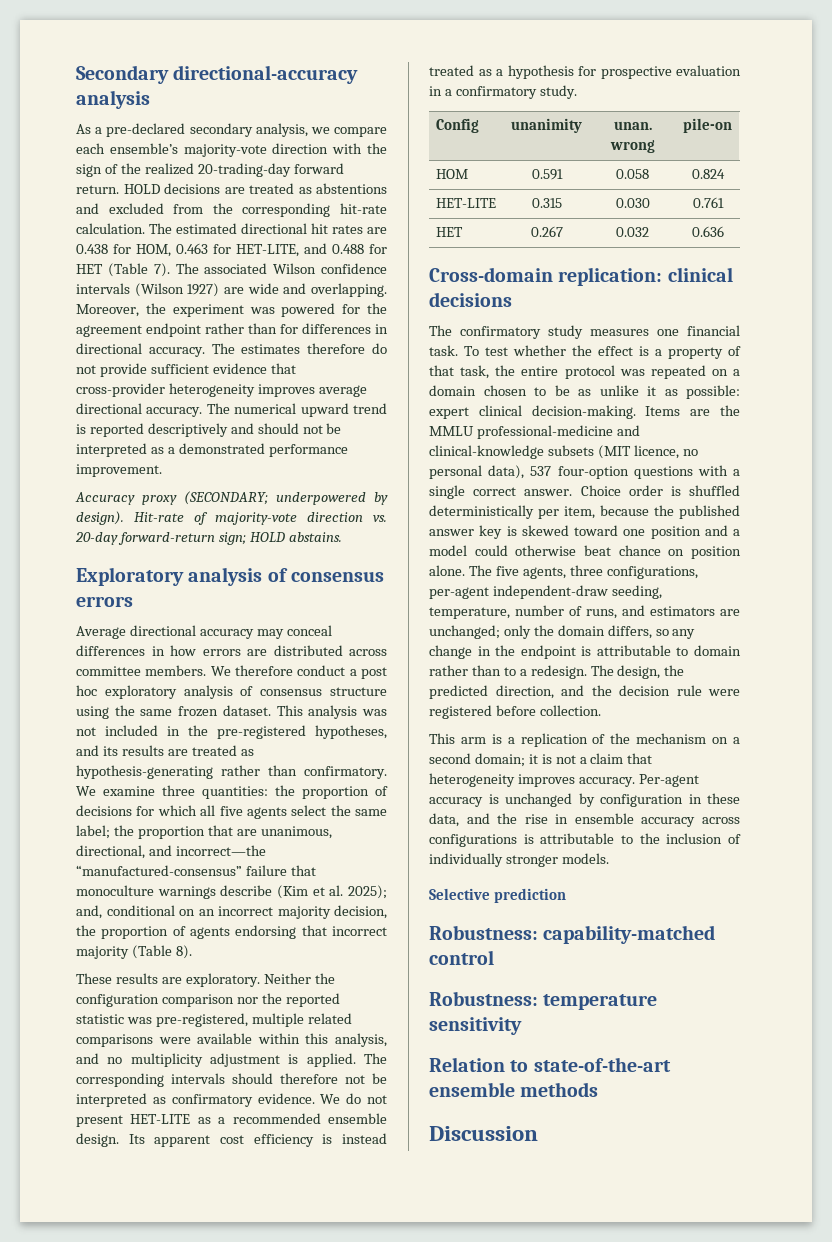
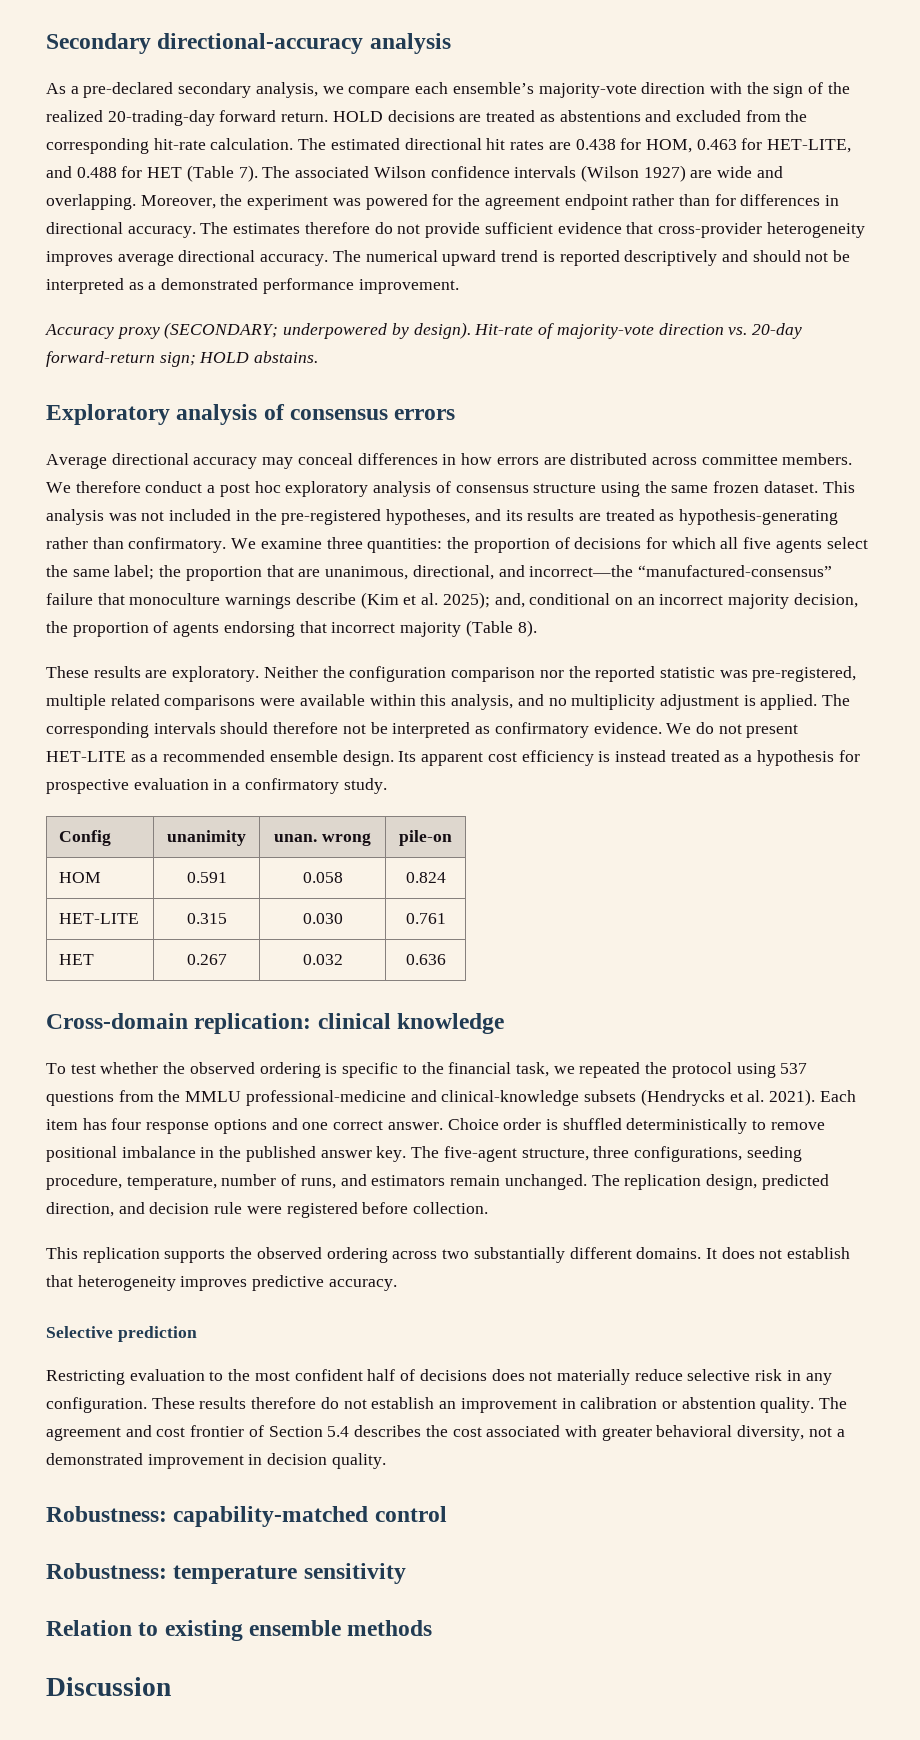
[429,292,512,307] [429,325,740,339] [429,345,741,359] [429,365,740,379] [429,385,740,399] [429,405,711,419] decisions // The confirmatory study measures one financial task. To test whether the effect is a property of that task, the entire protocol was repeated on a domain chosen to be as unlike it as possible: expert clinical decision-making. Items are -> [397,1013,505,1034] [46,1062,808,1078] [46,1090,154,1106] knowledge // To test whether the observed ordering is specific to the financial task, we repeated the protocol using 537 questions from
[597,445,698,459] [429,465,740,479] [429,485,465,499] (MIT licence, no personal data), 537 four-option questions with a single -> [640,1089,856,1106] [46,1118,329,1134] (Hendrycks et al. 2021). Each item has four response options and one
[538,505,740,519] [429,525,740,539] [429,545,741,559] [429,565,698,579] [429,585,662,599] per item, because the published answer key is skewed toward one position and a model could otherwise beat chance on position alone. The five agents, three configurations, per-agent independent-draw seeding, -> [752,1120,825,1130] [46,1146,802,1162] [46,1174,122,1190] to remove positional imbalance in the published answer key. The five-agent structure, three configurations, seeding procedure,
[720,609,740,616] [429,625,696,639] [429,645,741,659] [429,665,685,679] are unchanged; only the domain differs, so any change in the endpoint is attributable to domain rather than to a redesign. The design, the -> [450,1174,757,1190] remain unchanged. The replication design,
[591,685,612,696] the -> (145, 1208) none
[460,733,740,747] [429,753,624,767] arm is a replication of the mechanism on a second domain; it is not a claim -> [82,1247,851,1263] replication supports the observed ordering across two substantially different domains. It does not establish
[578,774,699,787] [429,793,740,807] [429,813,740,827] [429,833,741,847] [429,853,609,867] [429,888,566,903] accuracy. Per-agent accuracy is unchanged by configuration in these data, and the rise in ensemble accuracy across configurations is attributable to the inclusion of individually stronger models. // Selective prediction -> [252,1275,397,1291] [46,1326,197,1342] [46,1369,832,1385] [46,1397,848,1413] [46,1425,845,1441] [46,1453,386,1469] predictive accuracy. // Selective prediction // Restricting evaluation to the most confident half of decisions does not materially reduce selective risk in any configuration. These results therefore do not establish an improvement in calibration or abstention quality. The agreement and cost frontier of Section 5.4 describes the cost associated with greater behavioral diversity, not a demonstrated improvement in decision quality.
[533,1057,671,1072] state-of-the-art -> [164,1620,243,1641] existing

